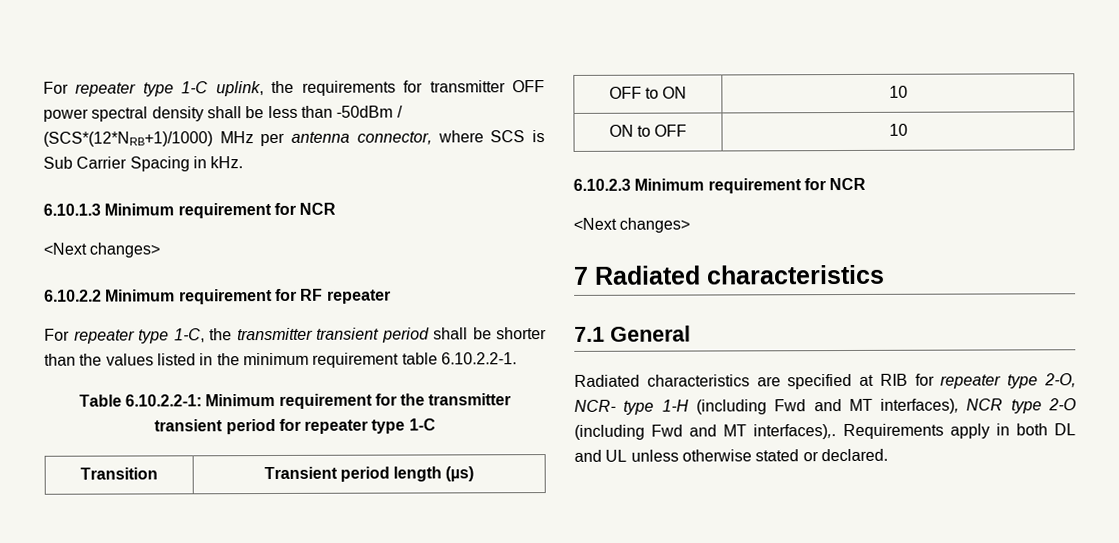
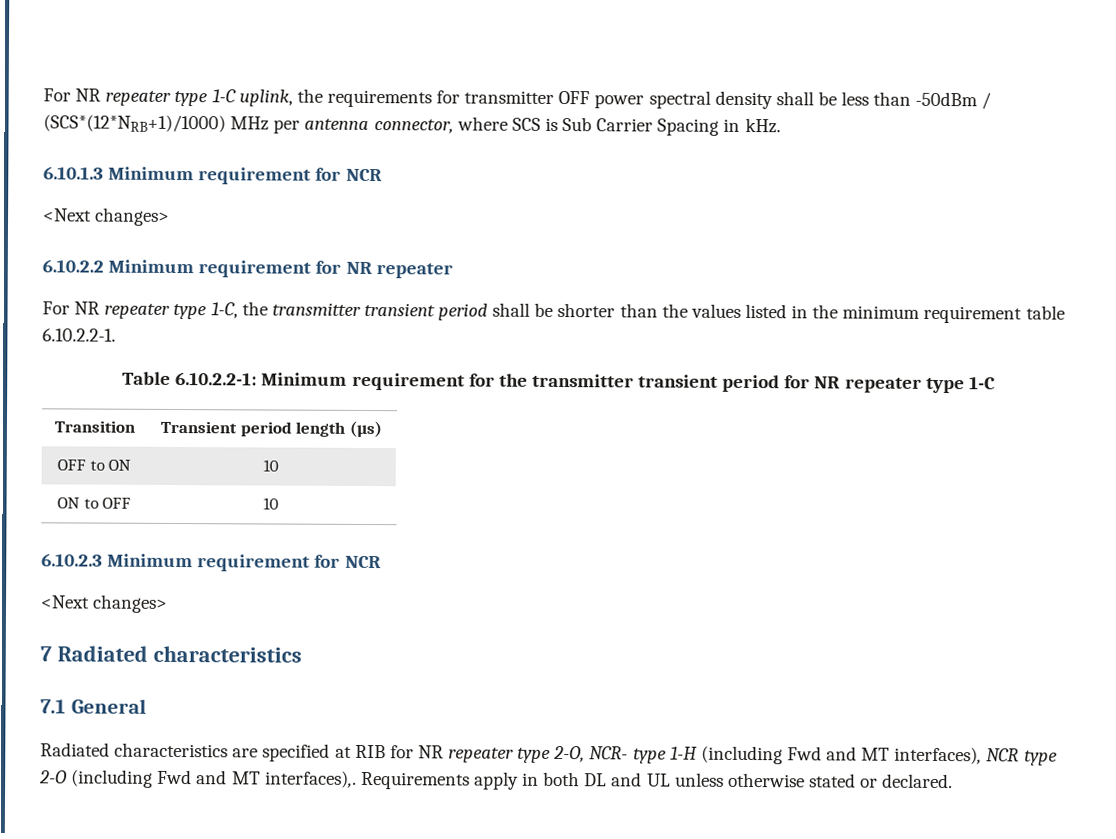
[43,81,69,94] For -> [43,88,102,102] For NR
[300,288,324,301] RF -> [345,261,372,275] NR
(70, 334) none -> [74,301,101,315] NR
(301, 424) none -> [814,376,841,389] NR
(935, 379) none -> [417,745,444,759] NR

